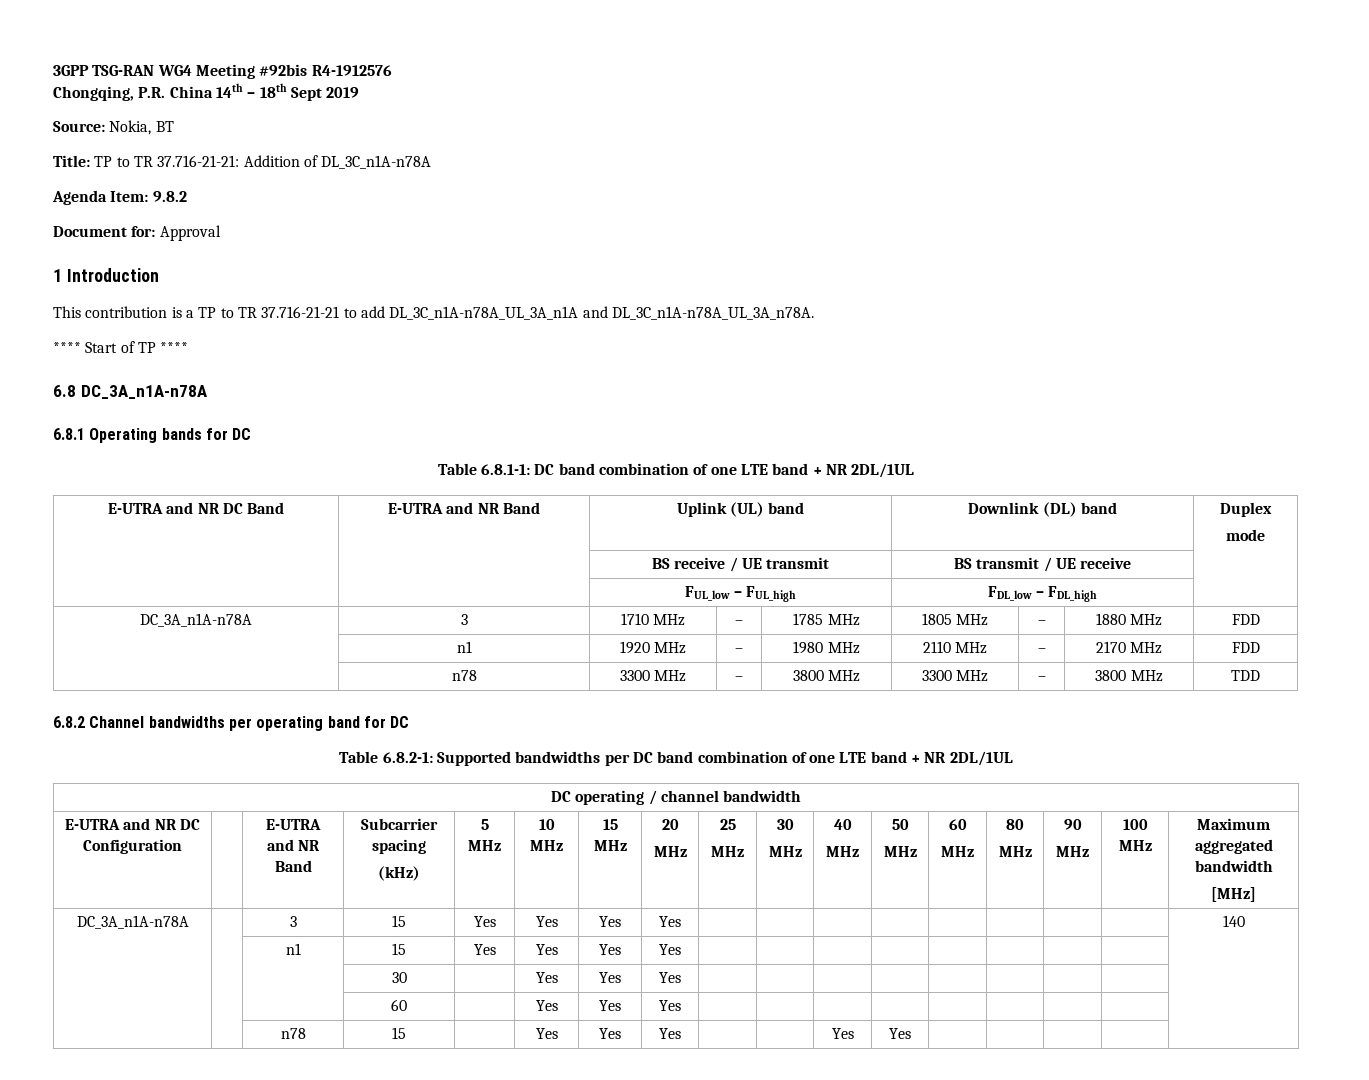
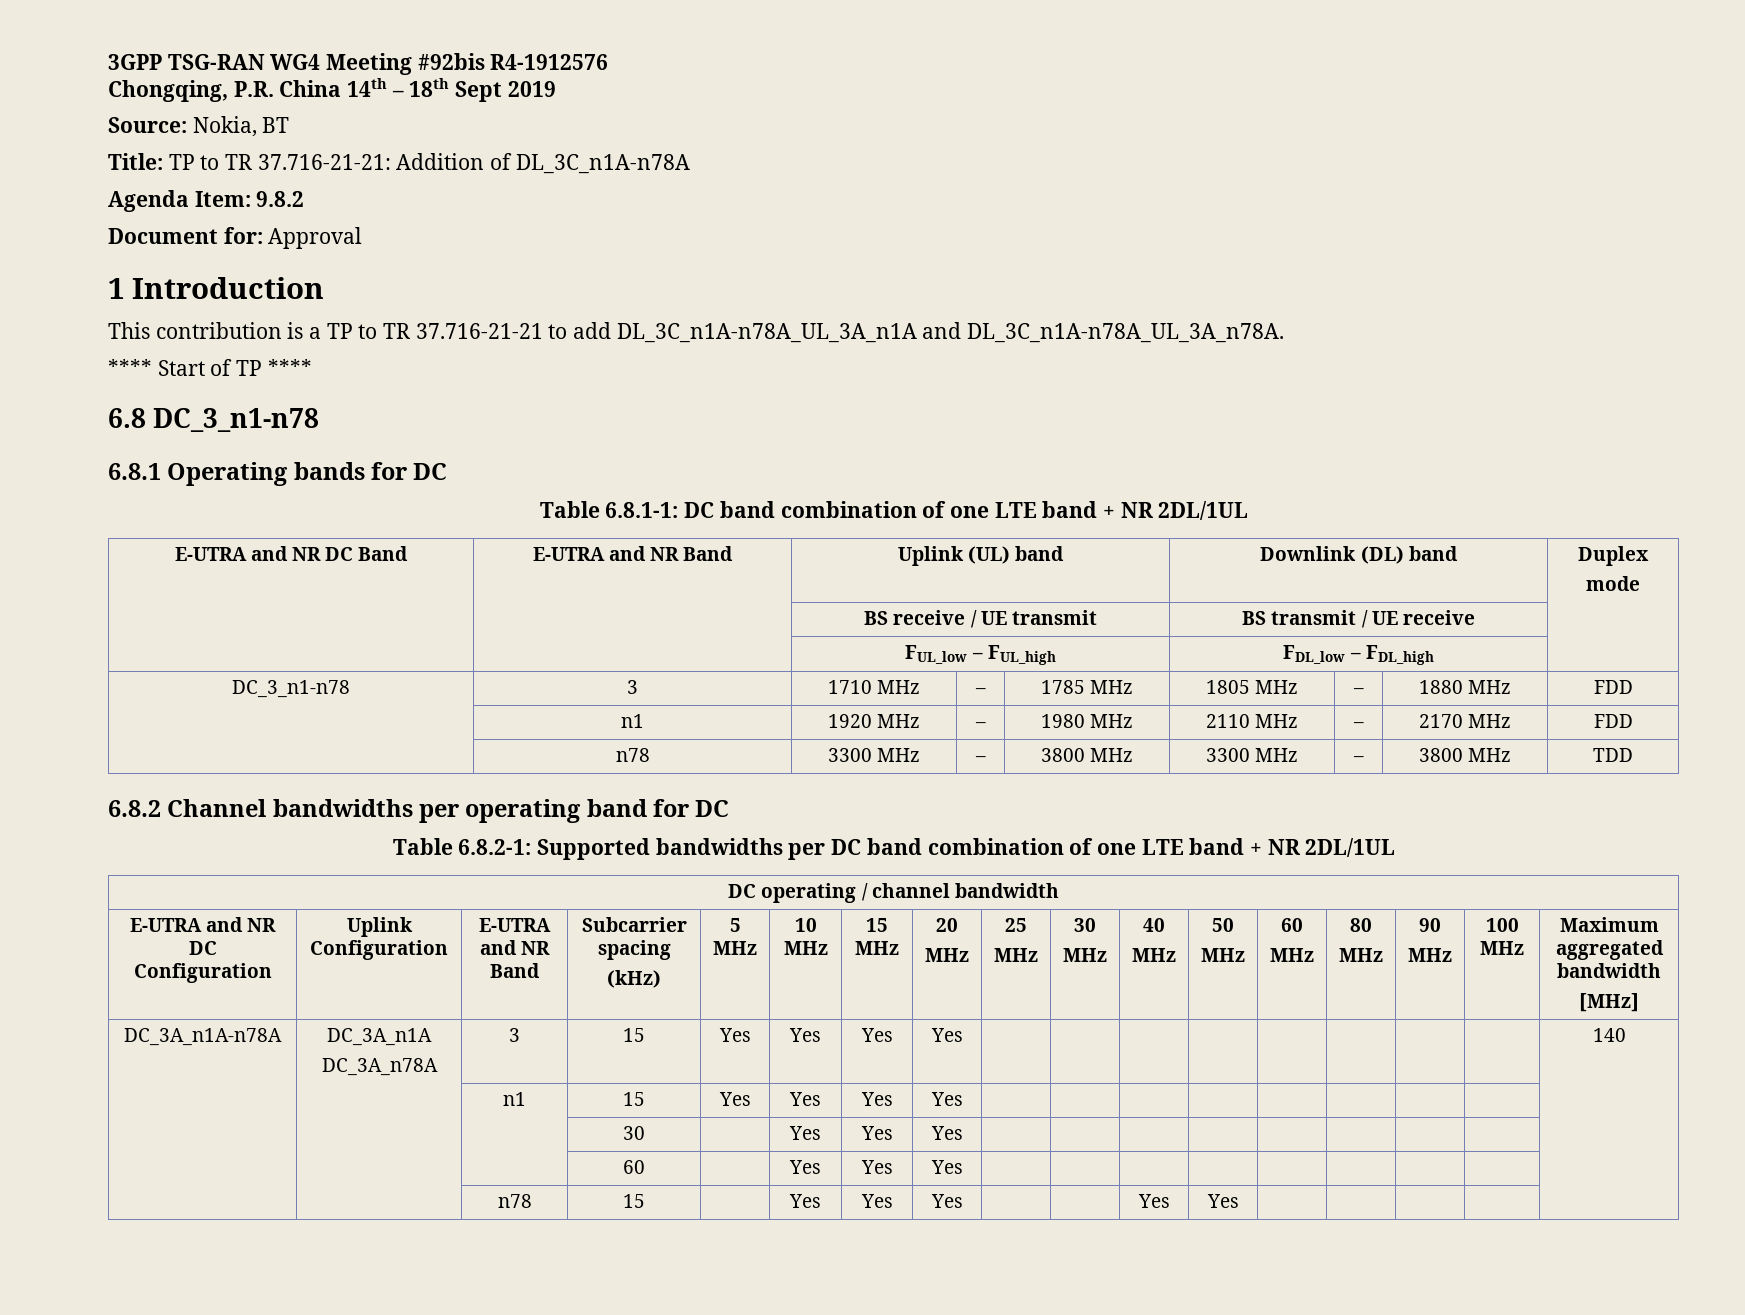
[80,385,207,399] DC_3A_n1A-n78A -> [153,408,320,432] DC_3_n1-n78
[140,613,252,627] DC_3A_n1A-n78A -> [232,680,350,698] DC_3_n1-n78
(182, 846) none -> [346,917,413,937] [310,940,448,960] Uplink Configuration
(189, 922) none -> [327,1028,432,1046] [321,1058,438,1076] DC_3A_n1A // DC_3A_n78A

